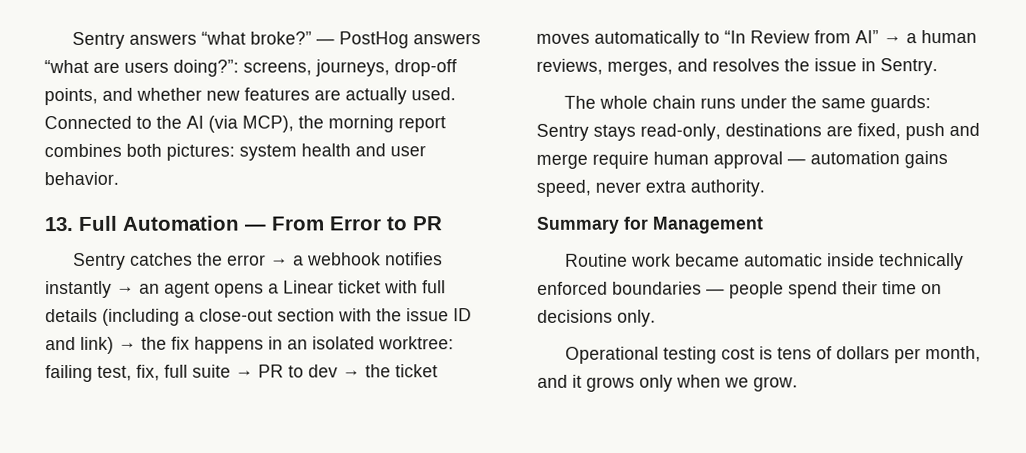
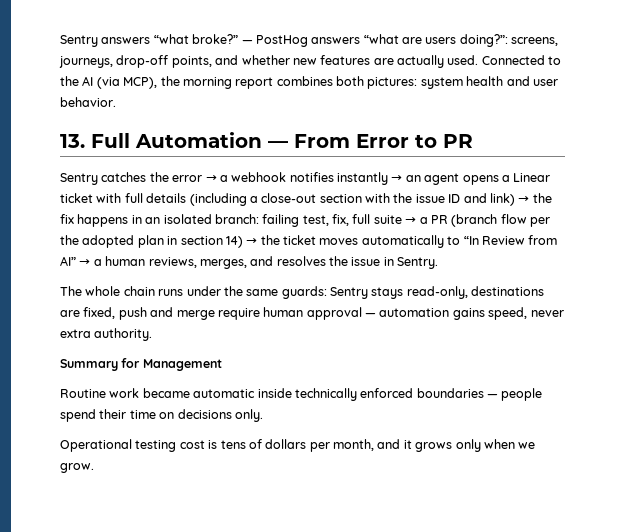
[378,336,454,350] worktree: -> [214,214,259,224] branch:
[258,364,338,378] PR to dev -> [419,214,550,227] [60,235,243,248] a PR (branch flow per the adopted plan in section 14)

